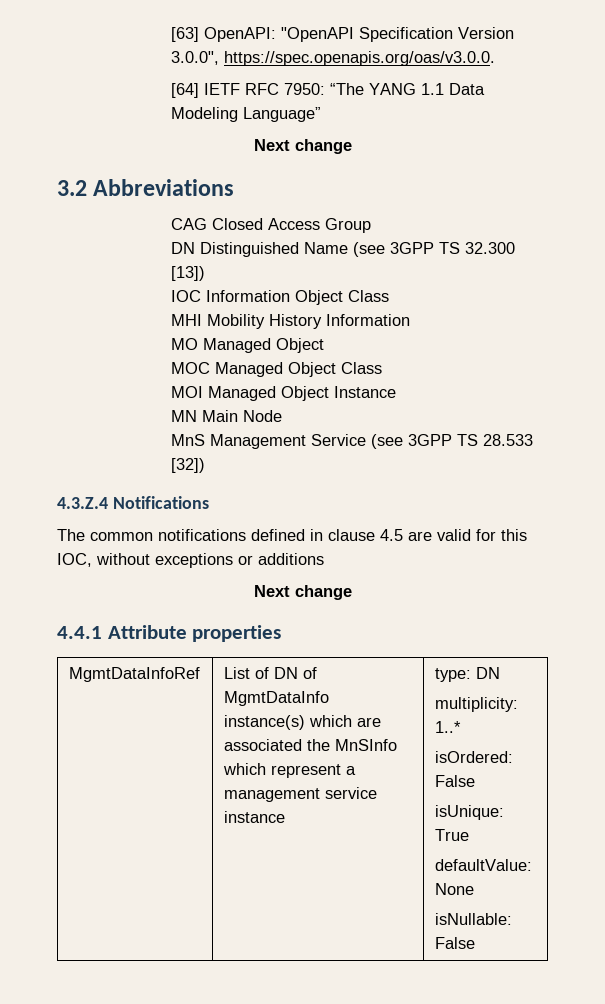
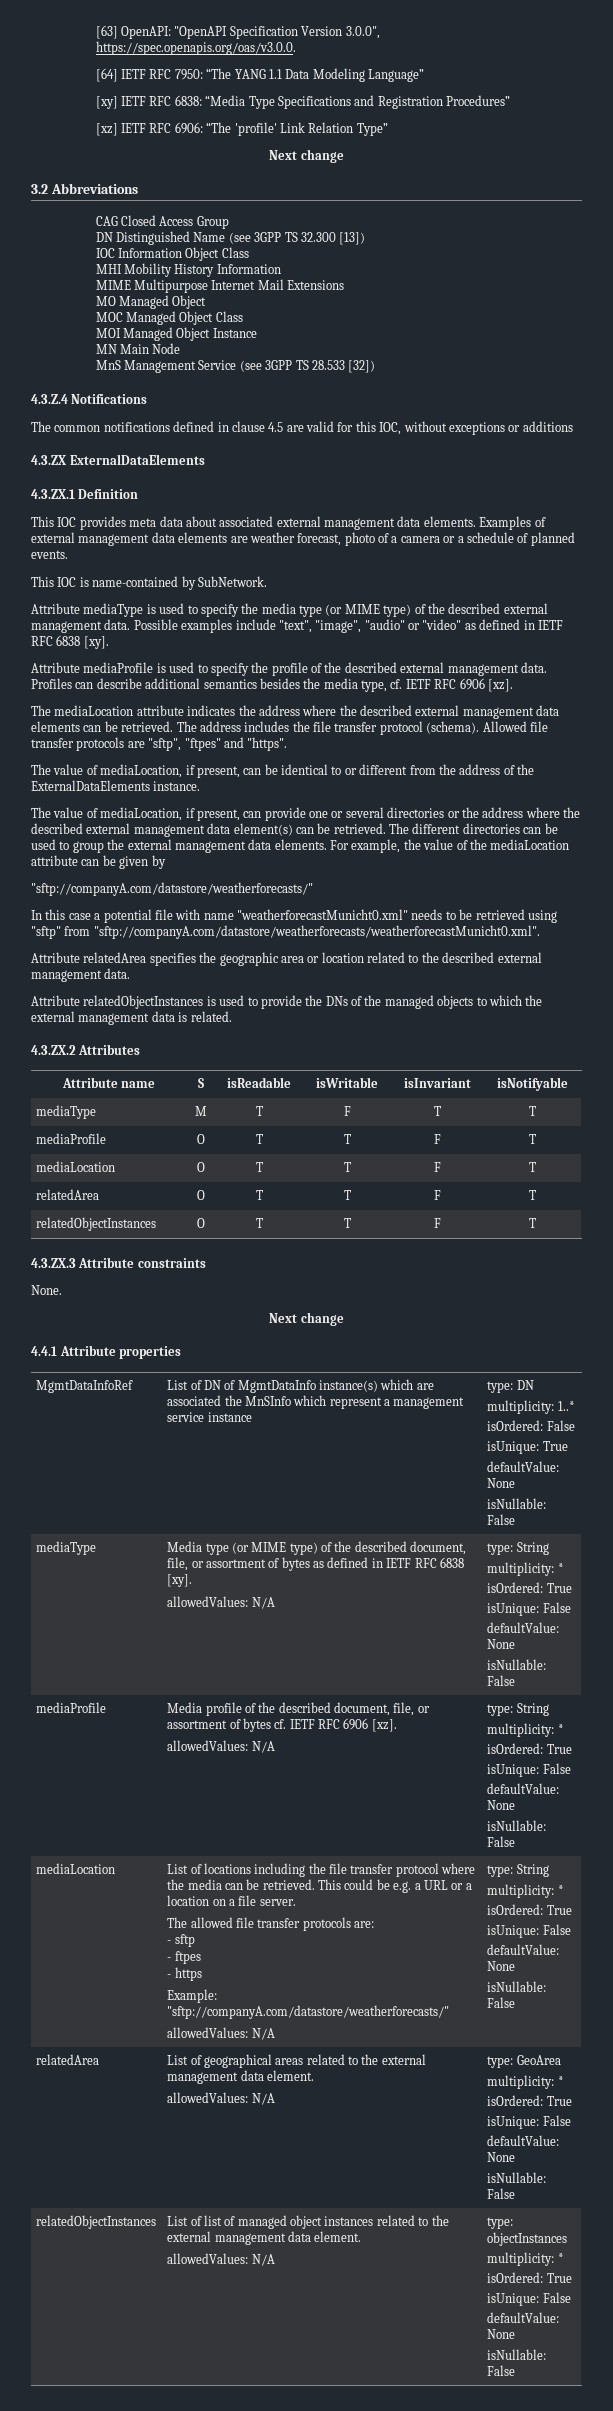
(321, 114) none -> [95,95,511,109] [95,122,388,136] // [xy] IETF RFC 6838: “Media Type Specifications and Registration Procedures” // [xz] IETF RFC 6906: “The 'profile' Link Relation Type”
(410, 320) none -> [95,279,345,293] // MIME Multipurpose Internet Mail Extensions
(324, 559) none -> [31,454,205,465] [31,489,139,499] [31,516,546,530] [31,532,575,546] [31,550,68,559] [31,576,267,590] [31,603,548,617] [31,619,563,633] [31,635,109,649] [31,662,547,676] [31,678,513,692] [31,705,560,719] [31,721,548,735] [31,737,288,751] [31,764,534,778] [31,780,201,791] [31,807,580,821] [31,823,558,837] [31,839,570,853] [31,855,166,869] [31,882,313,896] [31,909,557,923] [31,925,540,939] [31,952,542,966] [31,968,131,982] [31,995,543,1009] [31,1011,232,1025] [31,1044,141,1055] [61,1077,156,1088] [197,1078,204,1088] [227,1077,291,1088] [316,1077,378,1088] [403,1078,471,1088] [497,1077,568,1091] [36,1105,97,1119] [194,1106,207,1116] [255,1106,263,1116] [343,1106,351,1116] [433,1106,441,1116] [529,1106,536,1116] [36,1133,107,1144] [196,1134,205,1144] [255,1134,263,1144] [343,1134,351,1144] [433,1134,441,1144] [529,1134,536,1144] [36,1161,116,1172] [196,1162,205,1172] [255,1162,263,1172] [343,1162,351,1172] [433,1162,441,1172] [529,1162,536,1172] [36,1189,100,1200] [196,1190,205,1200] [255,1190,263,1200] [343,1190,351,1200] [433,1190,441,1200] [529,1190,536,1200] [36,1217,157,1231] [196,1218,205,1228] [255,1218,263,1228] [343,1218,351,1228] [433,1218,441,1228] [529,1218,536,1228] [31,1257,206,1268] [31,1285,62,1295] // 4.3.ZX ExternalDataElements // 4.3.ZX.1 Definition // This IOC provides meta data about associated external management data elements. Examples of external management data elements are weather forecast, photo of a camera or a schedule of planned events. // This IOC is name-contained by SubNetwork. // Attribute mediaType is used to specify the media type (or MIME type) of the described external management data. Possible examples include "text", "image", "audio" or "video" as defined in IETF RFC 6838 [xy]. // Attribute mediaProfile is used to specify the profile of the described external management data. Profiles can describe additional semantics besides the media type, cf. IETF RFC 6906 [xz]. // The mediaLocation attribute indicates the address where the described external management data elements can be retrieved. The address includes the file transfer protocol (schema). Allowed file transfer protocols are "sftp", "ftpes" and "https". // The value of mediaLocation, if present, can be identical to or different from the address of the ExternalDataElements instance. // The value of mediaLocation, if present, can provide one or several directories or the address where the described external management data element(s) can be retrieved. The different directories can be used to group the external management data elements. For example, the value of the mediaLocation attribute can be given by // "sftp://companyA.com/datastore/weatherforecasts/" // In this case a potential file with name "weatherforecastMunicht0.xml" needs to be retrieved using "sftp" from "sftp://companyA.com/datastore/weatherforecasts/weatherforecastMunicht0.xml". // Attribute relatedArea specifies the geographic area or location related to the described external management data. // Attribute relatedObjectInstances is used to provide the DNs of the managed objects to which the external management data is related. // 4.3.ZX.2 Attributes // Attribute name | S | isReadable | isWritable | isInvariant | isNotifyable // mediaType | M | T | F | T | T // mediaProfile | O | T | T | F | T // mediaLocation | O | T | T | F | T // relatedArea | O | T | T | F | T // relatedObjectInstances | O | T | T | F | T // 4.3.ZX.3 Attribute constraints // None.
(475, 943) none -> [36,1541,97,1555] [167,1541,467,1555] [167,1557,464,1571] [167,1574,193,1587] [167,1596,275,1609] [487,1542,549,1555] [487,1562,564,1576] [487,1582,572,1593] [487,1602,571,1616] [487,1622,560,1633] [487,1639,516,1649] [487,1659,547,1670] [487,1675,516,1686] [36,1702,107,1713] [167,1702,430,1716] [167,1718,397,1732] [167,1740,275,1753] [487,1703,549,1716] [487,1723,564,1737] [487,1743,572,1754] [487,1763,571,1777] [487,1783,560,1794] [487,1800,516,1810] [487,1820,547,1831] [487,1836,516,1847] [36,1863,116,1874] [167,1863,476,1877] [167,1879,472,1893] [167,1895,296,1906] [167,1917,375,1931] [167,1934,195,1947] [167,1951,201,1964] [167,1967,202,1981] [167,1989,218,2003] [167,2005,450,2019] [167,2027,275,2040] [487,1864,549,1877] [487,1884,564,1898] [487,1904,572,1915] [487,1924,571,1938] [487,1944,560,1955] [487,1961,516,1971] [487,1981,547,1992] [487,1997,516,2008] [36,2054,100,2065] [167,2054,426,2068] [167,2070,314,2084] [167,2092,275,2105] [487,2055,561,2068] [487,2075,564,2089] [487,2095,572,2106] [487,2115,571,2129] [487,2135,560,2146] [487,2152,516,2162] [487,2172,547,2183] [487,2188,516,2199] [36,2215,157,2229] [167,2215,449,2229] [167,2231,362,2245] [167,2253,275,2266] [487,2217,514,2229] [487,2232,568,2246] [487,2252,564,2266] [487,2272,572,2283] [487,2292,571,2306] [487,2312,560,2323] [487,2329,516,2339] [487,2349,547,2360] [487,2365,516,2376] // mediaType | Media type (or MIME type) of the described document, file, or assortment of bytes as defined in IETF RFC 6838 [xy]. // allowedValues: N/A | type: String // multiplicity: * // isOrdered: True // isUnique: False // defaultValue: None // isNullable: False // mediaProfile | Media profile of the described document, file, or assortment of bytes cf. IETF RFC 6906 [xz]. // allowedValues: N/A | type: String // multiplicity: * // isOrdered: True // isUnique: False // defaultValue: None // isNullable: False // mediaLocation | List of locations including the file transfer protocol where the media can be retrieved. This could be e.g. a URL or a location on a file server. // The allowed file transfer protocols are: // - sftp // - ftpes // - https // Example: "sftp://companyA.com/datastore/weatherforecasts/" // allowedValues: N/A | type: String // multiplicity: * // isOrdered: True // isUnique: False // defaultValue: None // isNullable: False // relatedArea | List of geographical areas related to the external management data element. // allowedValues: N/A | type: GeoArea // multiplicity: * // isOrdered: True // isUnique: False // defaultValue: None // isNullable: False // relatedObjectInstances | List of list of managed object instances related to the external management data element. // allowedValues: N/A | type: objectInstances // multiplicity: * // isOrdered: True // isUnique: False // defaultValue: None // isNullable: False

